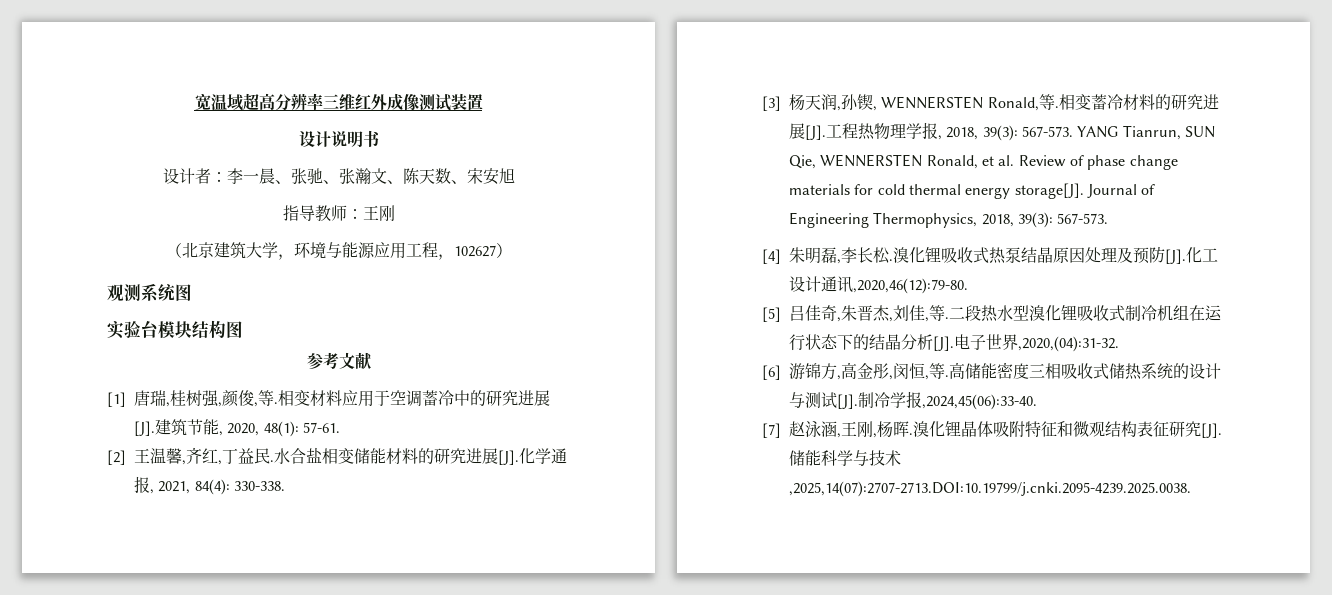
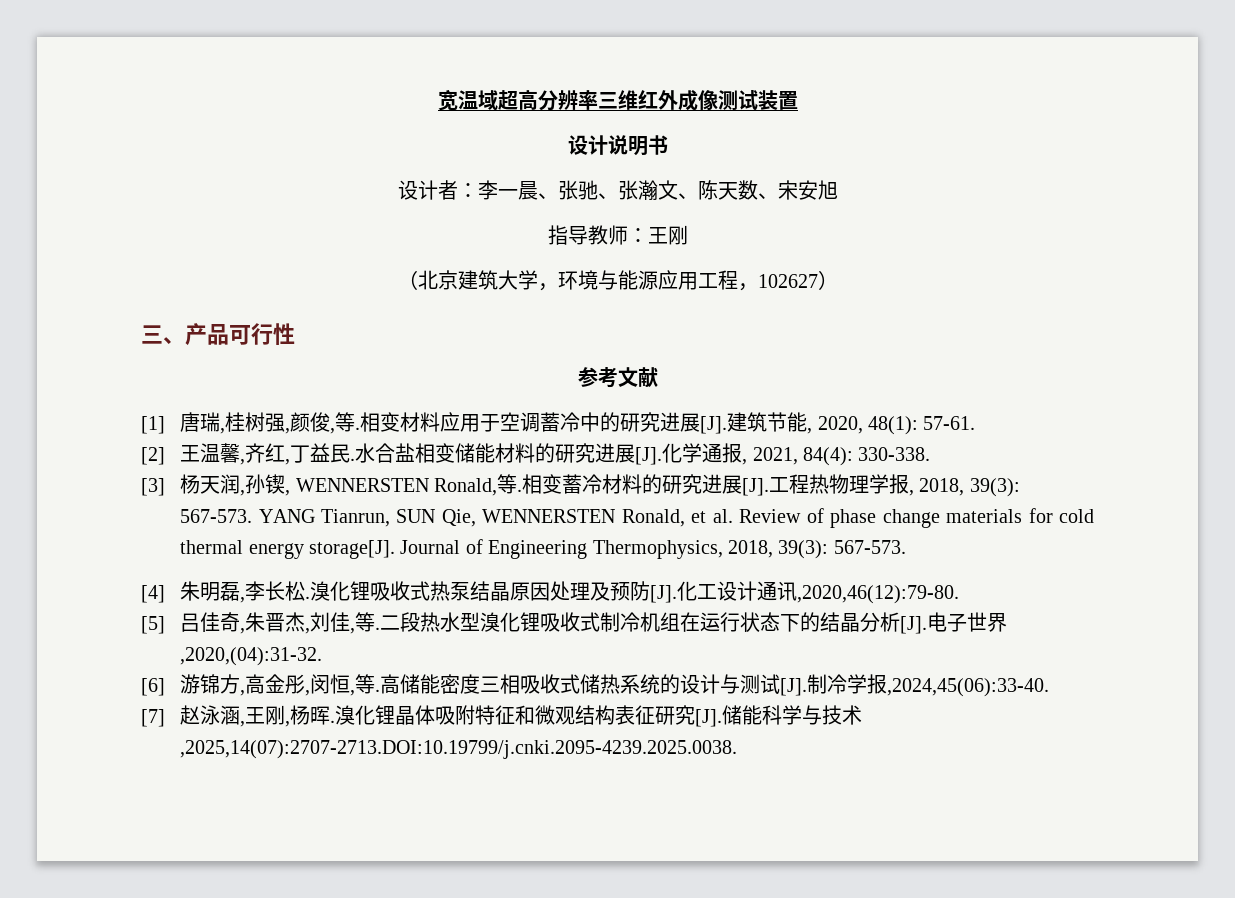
[107,283,192,302] [107,320,243,339] 观测系统图 // 实验台模块结构图 -> [141,323,295,346] 三、产品可行性

